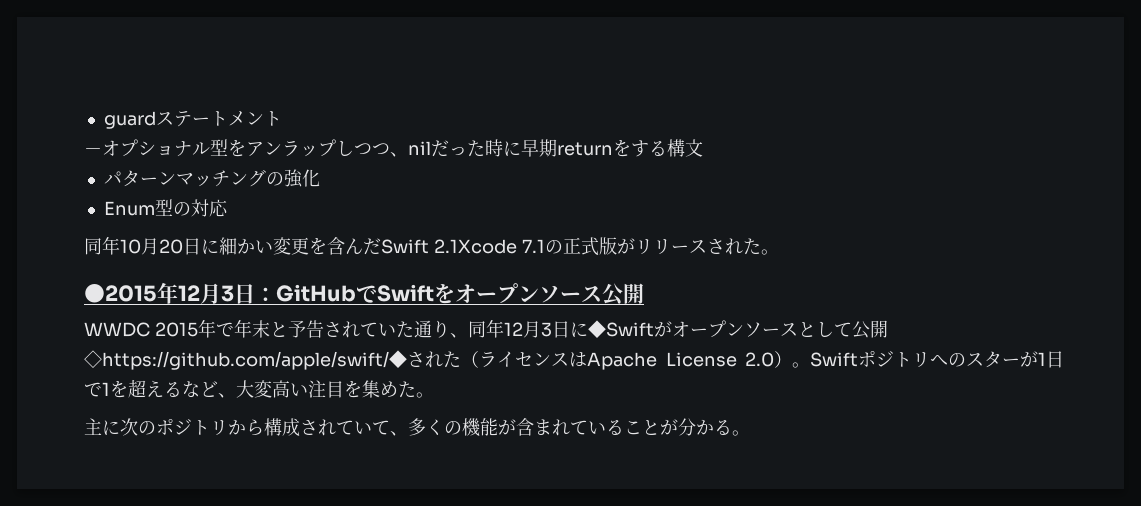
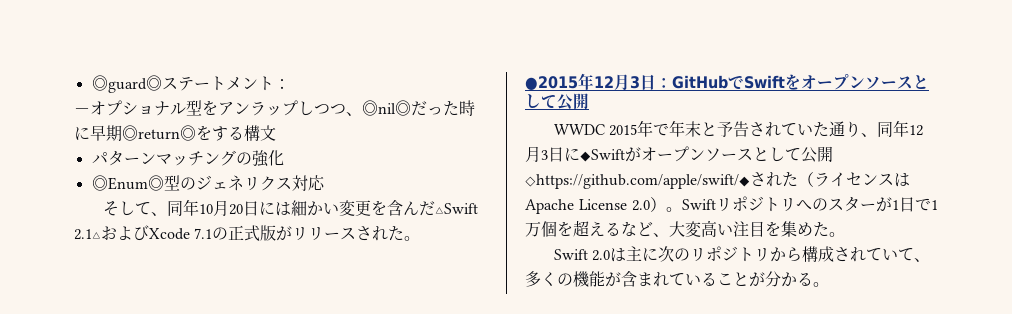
[103,111,156,129] guard -> [91,75,162,93] ◎guard◎
(282, 118) none -> [273,79,290,89] ：
[408,141,431,155] nil -> [362,100,411,116] ◎nil◎
[557,142,613,156] return -> [122,125,196,141] ◎return◎
[103,199,191,216] Enum型の -> [91,175,292,191] ◎Enum◎型のジェネリクス
(228, 208) none -> [102,201,167,216] そして、
(219, 246) none -> [274,202,291,216] は
[381,239,517,254] Swift 2.1Xcode -> [434,203,478,214] [74,225,190,241] △Swift 2.1△およびXcode
(602, 294) none -> [913,75,929,89] [525,94,557,108] として
(858, 359) none -> [716,198,732,211] リ
(110, 389) none -> [525,221,557,237] 万個
(434, 395) none -> [553,248,627,262] Swift 2.0は
(156, 428) none -> [690,248,707,261] リ

